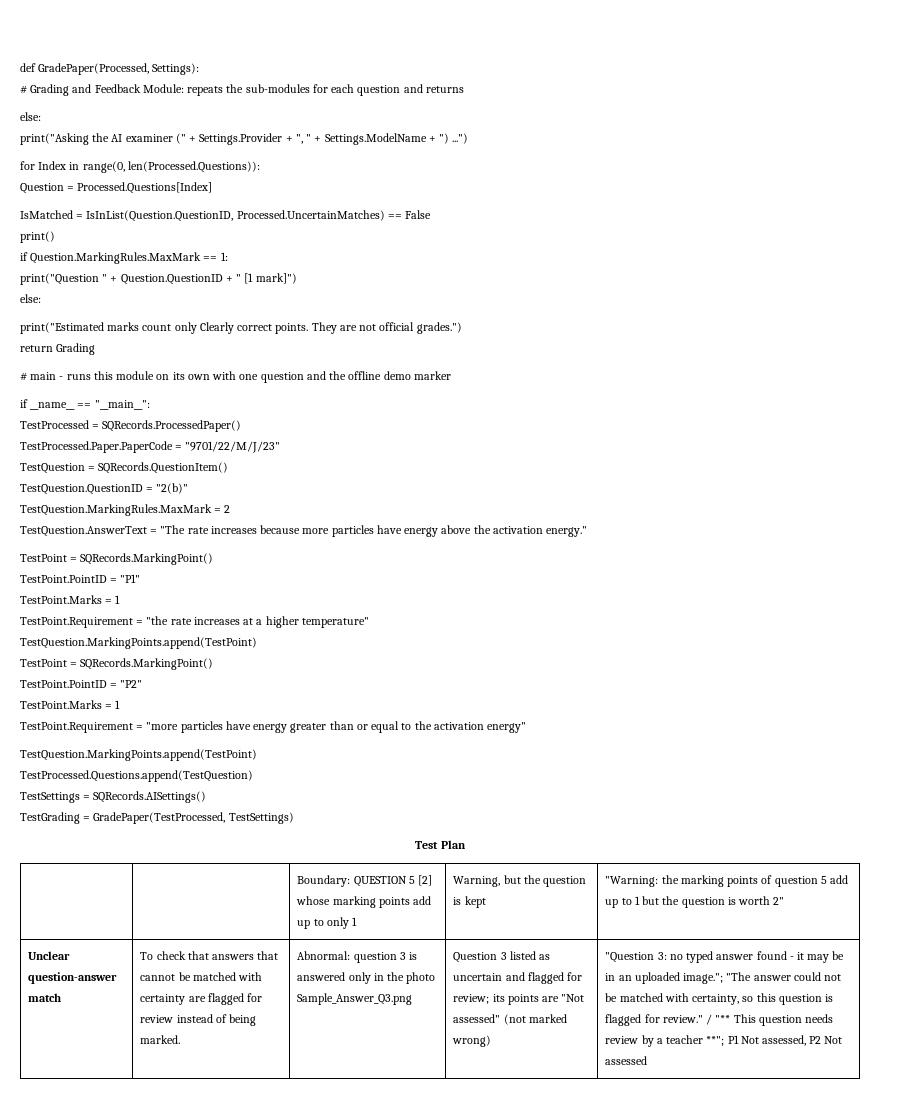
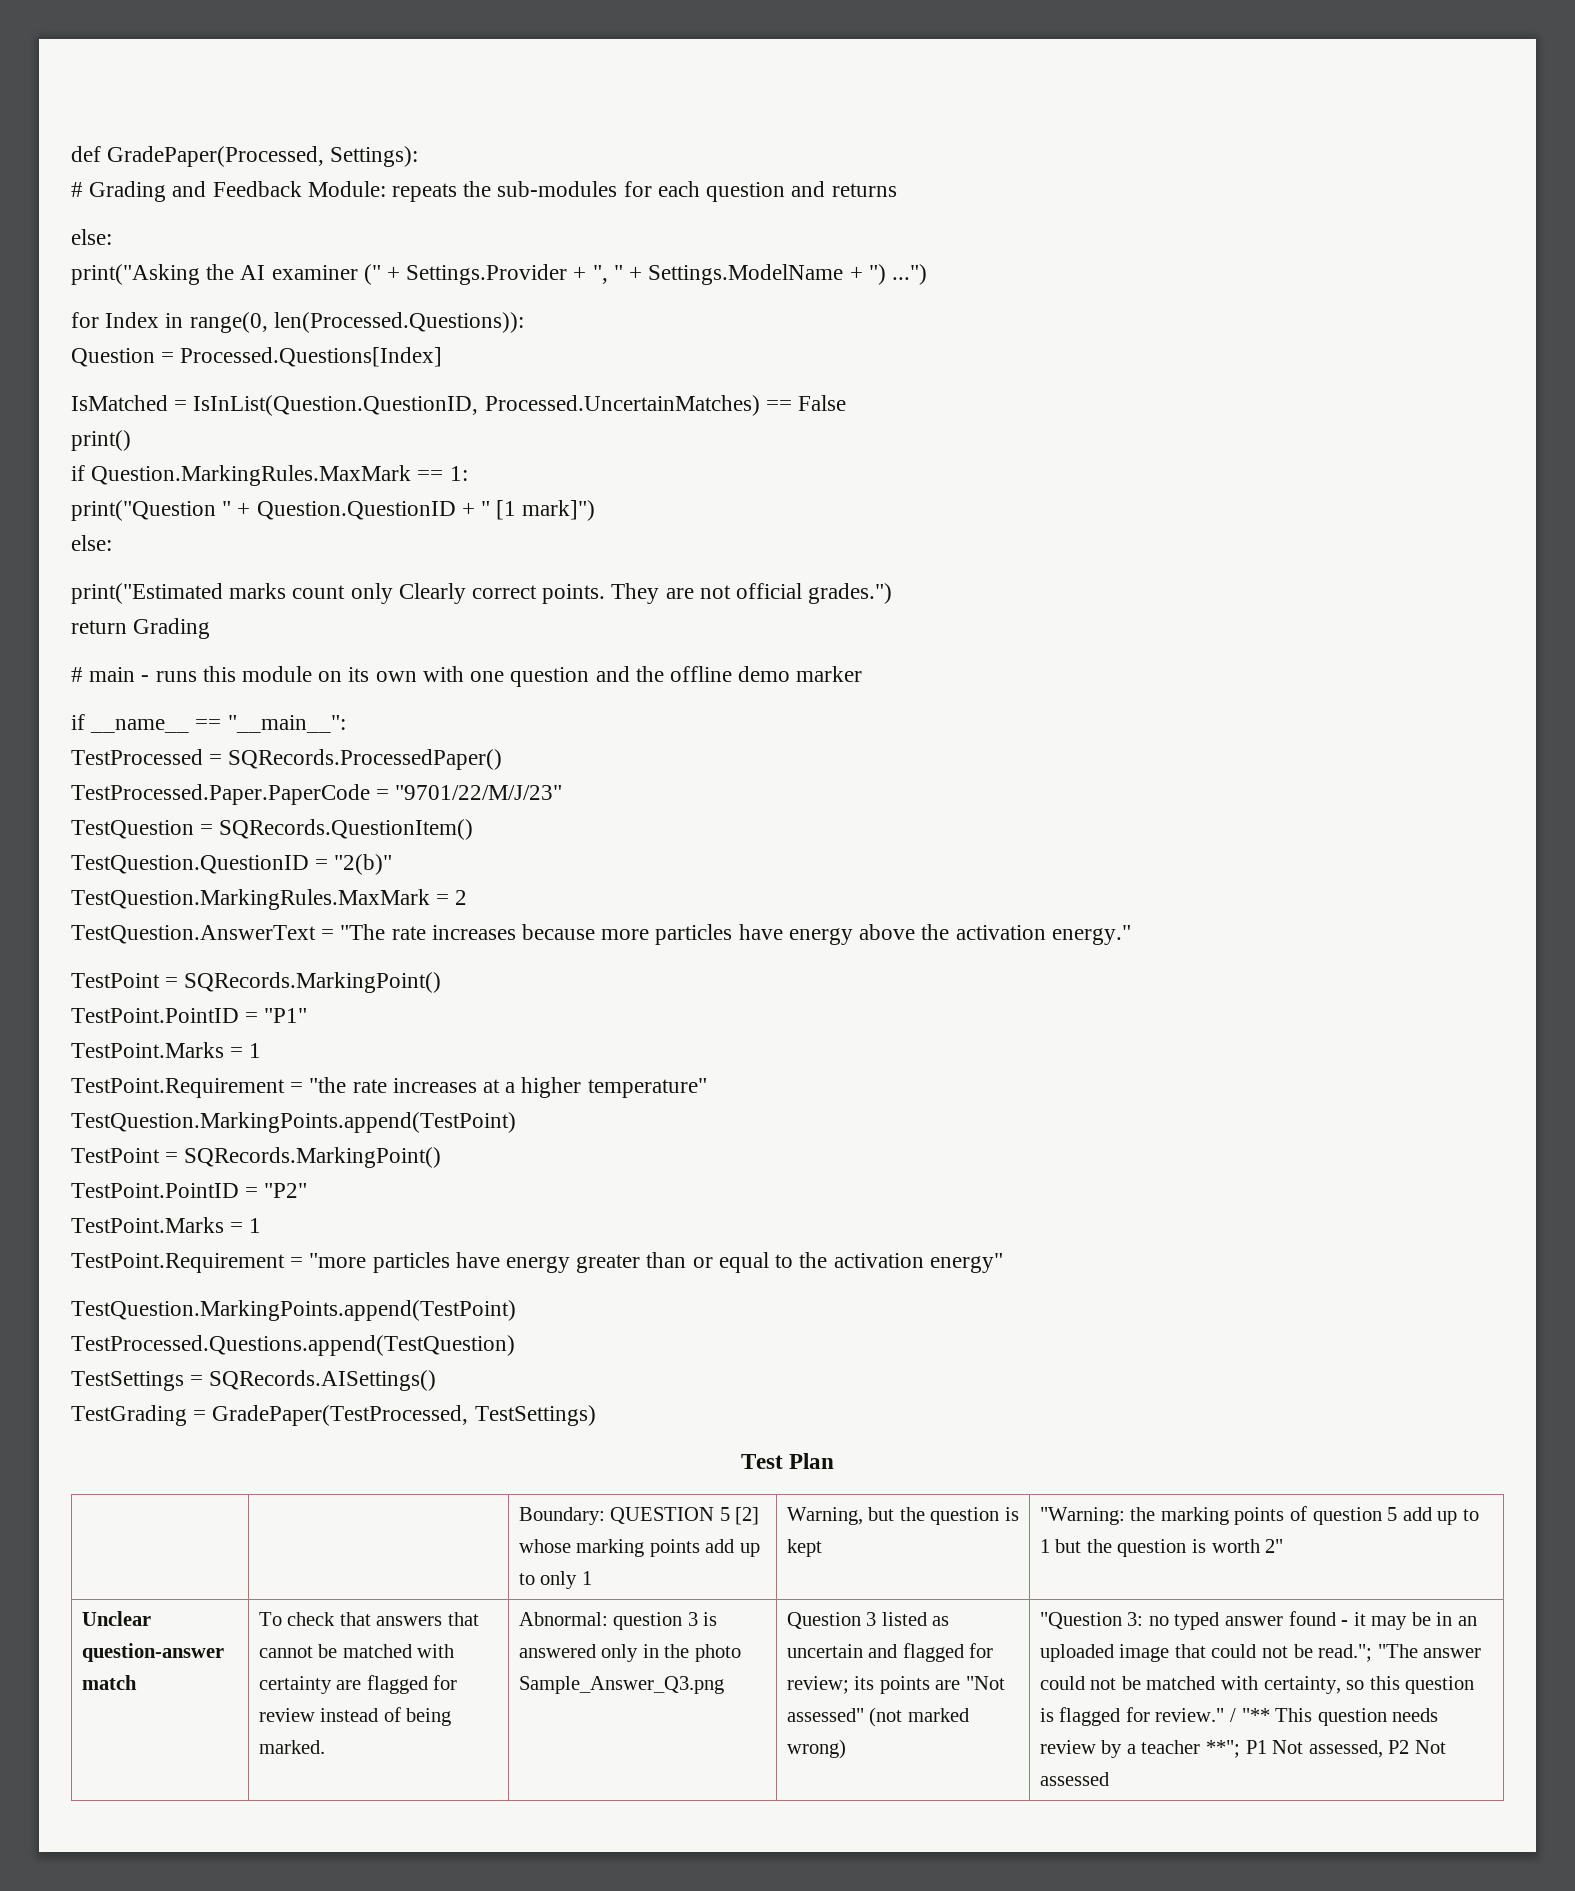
[683,973,724,984] image."; -> [1119,1644,1373,1662] image that could not be read.";

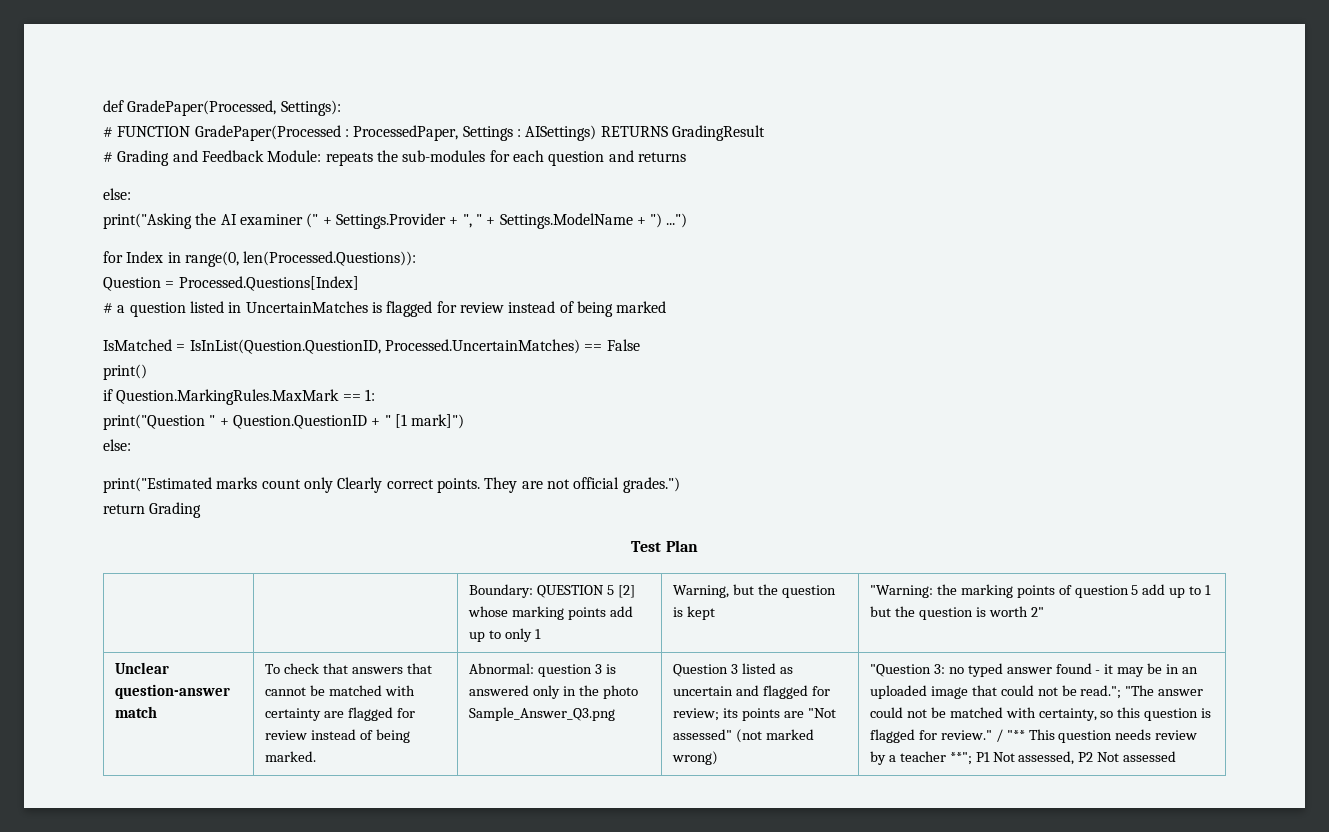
(419, 156) none -> [103,125,765,141] // # FUNCTION GradePaper(Processed : ProcessedPaper, Settings : AISettings) RETURNS GradingResult
(443, 357) none -> [103,301,667,317] // # a question listed in UncertainMatches is flagged for review instead of being marked
[71,666,863,687] [71,714,346,733] [71,749,503,770] [71,784,563,805] [71,819,474,840] [71,854,393,875] [71,889,468,910] [71,924,1131,945] [71,972,442,993] [71,1008,308,1023] [71,1042,262,1058] [71,1077,707,1098] [71,1112,516,1133] [71,1147,442,1168] [71,1183,308,1198] [71,1217,262,1233] [71,1252,1003,1273] [71,1300,516,1321] [71,1335,515,1356] [71,1370,437,1391] [71,1405,596,1426] // # main - runs this module on its own with one question and the offline demo marker // if __name__ == "__main__": // TestProcessed = SQRecords.ProcessedPaper() // TestProcessed.Paper.PaperCode = "9701/22/M/J/23" // TestQuestion = SQRecords.QuestionItem() // TestQuestion.QuestionID = "2(b)" // TestQuestion.MarkingRules.MaxMark = 2 // TestQuestion.AnswerText = "The rate increases because more particles have energy above the activation energy." // TestPoint = SQRecords.MarkingPoint() // TestPoint.PointID = "P1" // TestPoint.Marks = 1 // TestPoint.Requirement = "the rate increases at a higher temperature" // TestQuestion.MarkingPoints.append(TestPoint) // TestPoint = SQRecords.MarkingPoint() // TestPoint.PointID = "P2" // TestPoint.Marks = 1 // TestPoint.Requirement = "more particles have energy greater than or equal to the activation energy" // TestQuestion.MarkingPoints.append(TestPoint) // TestProcessed.Questions.append(TestQuestion) // TestSettings = SQRecords.AISettings() // TestGrading = GradePaper(TestProcessed, TestSettings) -> (202, 510) none

